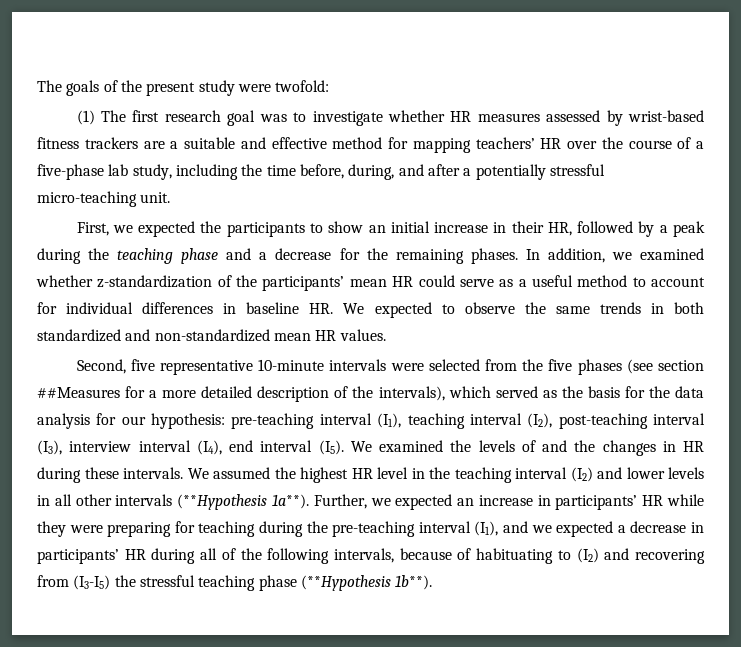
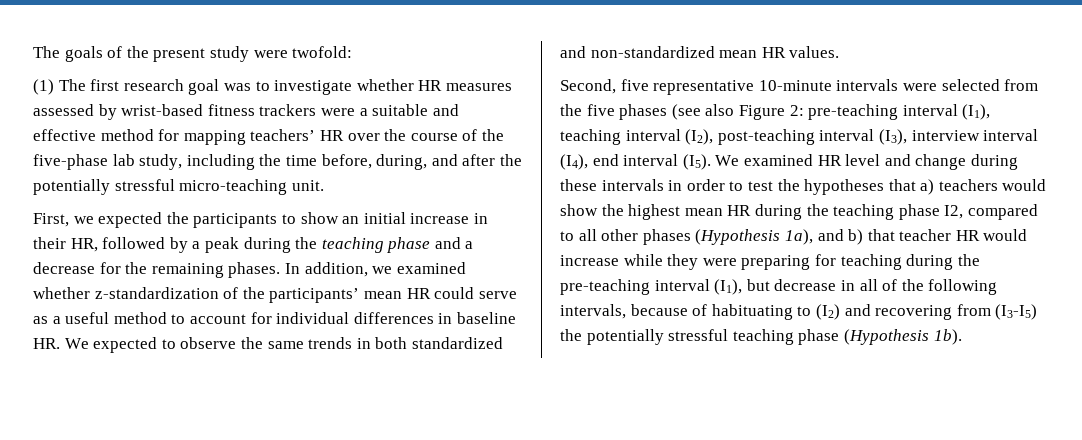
[143,141,165,149] are -> [320,108,355,116] were
[696,141,704,149] a -> [481,129,504,141] the
[463,168,472,176] a -> [499,154,522,166] the
[658,360,704,371] [37,386,704,402] [37,413,226,429] section ##Measures for a more detailed description of the intervals), which served as the basis for the data analysis for our hypothesis: -> [705,104,804,120] also Figure 2:
[450,440,704,456] [37,467,704,483] [37,494,664,510] the levels of and the changes in HR during these intervals. We assumed the highest HR level in the teaching interval (I2) and lower levels in all other intervals (**Hypothesis 1a**). Further, we expected an increase in participants’ HR -> [817,154,1018,170] [560,179,1047,195] [560,204,1038,220] [560,229,1028,245] [560,255,619,266] HR level and change during these intervals in order to test the hypotheses that a) teachers would show the highest mean HR during the teaching phase I2, compared to all other phases (Hypothesis 1a), and b) that teacher HR would increase
[503,521,705,537] [37,548,196,564] and we expected a decrease in participants’ HR during -> [746,279,855,291] but decrease in
(136, 581) none -> [586,329,664,345] potentially
[300,575,433,591] (**Hypothesis 1b**). -> [843,329,962,345] (Hypothesis 1b).

